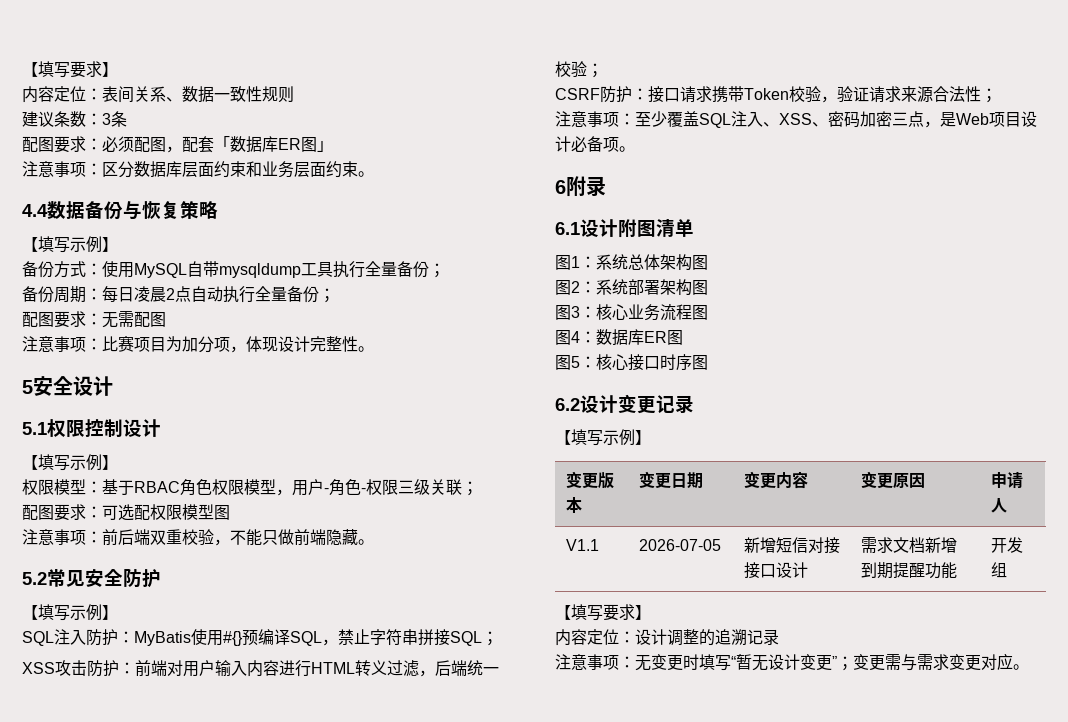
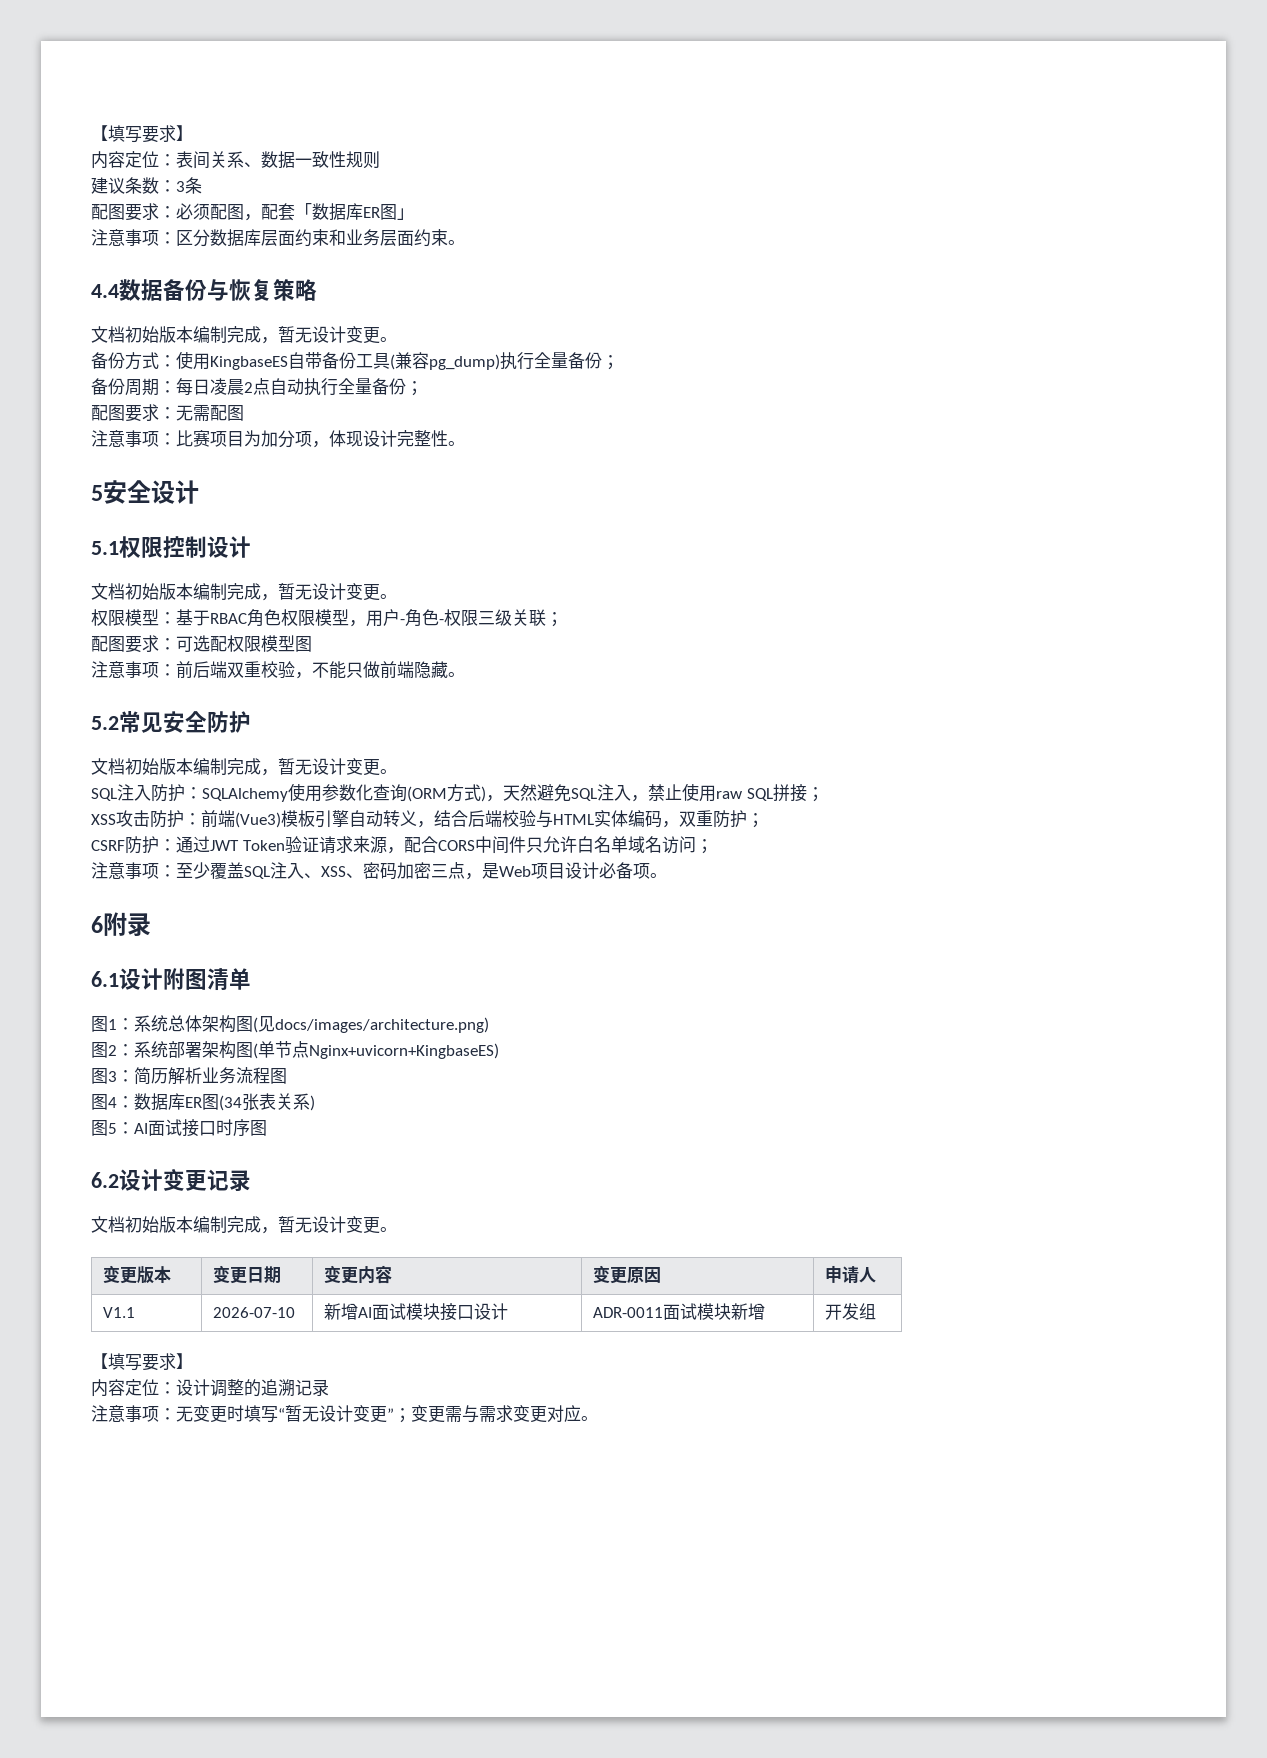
[22,236,118,253] [22,261,333,278] 【填写示例】 // 备份方式：使用MySQL自带mysqldump工具 -> [91,326,397,344] [91,351,500,370] 文档初始版本编制完成，暂无设计变更。 // 备份方式：使用KingbaseES自带备份工具(兼容pg_dump)
[22,454,118,471] 【填写示例】 -> [91,583,397,601] 文档初始版本编制完成，暂无设计变更。
[22,604,118,621] [22,629,482,646] 【填写示例】 // SQL注入防护：MyBatis使用#{}预编译SQL，禁止字符串拼接SQL -> [91,758,397,776] [91,783,807,802] 文档初始版本编制完成，暂无设计变更。 // SQL注入防护：SQLAlchemy使用参数化查询(ORM方式)，天然避免SQL注入，禁止使用raw SQL拼接
[167,660,499,677] [555,61,603,78] [555,86,981,103] 对用户输入内容进行HTML转义过滤，后端统一校验； // CSRF防护：接口请求携带Token校验，验证请求来源合法性 -> [235,810,764,828] [91,836,696,854] (Vue3)模板引擎自动转义，结合后端校验与HTML实体编码，双重防护； // CSRF防护：通过JWT Token验证请求来源，配合CORS中间件只允许白名单域名访问
(708, 262) none -> [253,1016,489,1033] (见docs/images/architecture.png)
(708, 287) none -> [253,1041,499,1059] (单节点Nginx+uvicorn+KingbaseES)
[596,304,628,320] 核心 -> [134,1067,202,1085] 简历解析
(683, 337) none -> [219,1093,315,1111] (34张表关系)
[596,354,628,370] 核心 -> [134,1119,182,1136] AI面试
[555,429,651,446] 【填写示例】 -> [91,1216,397,1234] 文档初始版本编制完成，暂无设计变更。
[638,539,721,551] [743,537,840,554] 2026-07-05 | 新增短信对接 -> [212,1307,295,1318] [323,1303,440,1320] 2026-07-10 | 新增AI面试模块
[860,537,957,553] [860,562,957,579] 需求文档新增到期提醒功能 -> [592,1303,765,1320] ADR-0011面试模块新增

